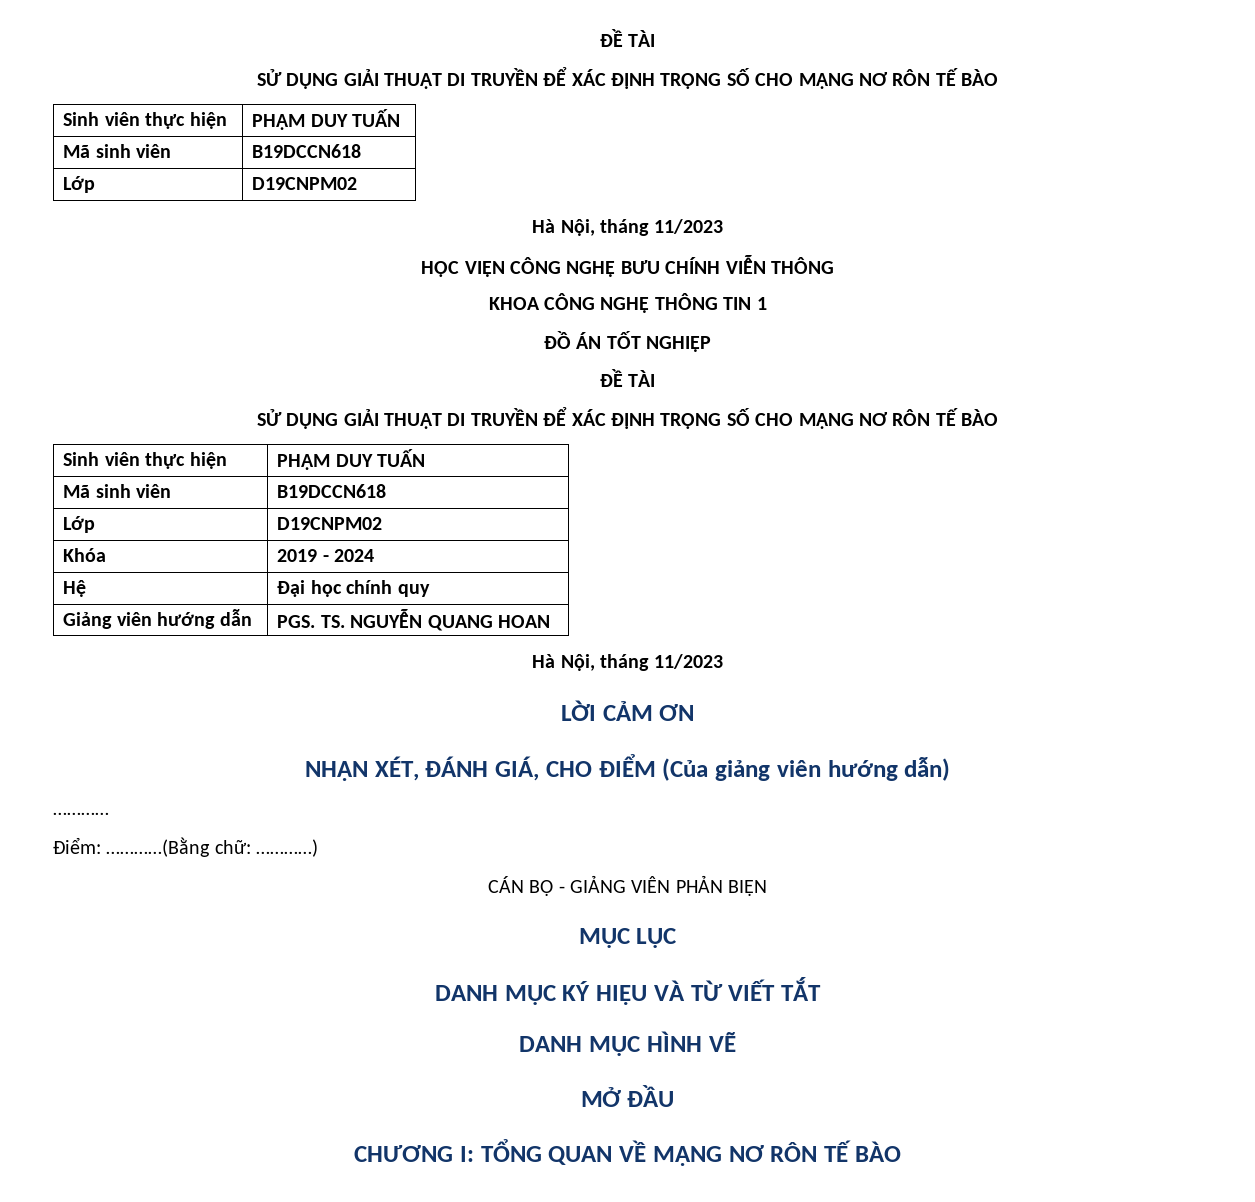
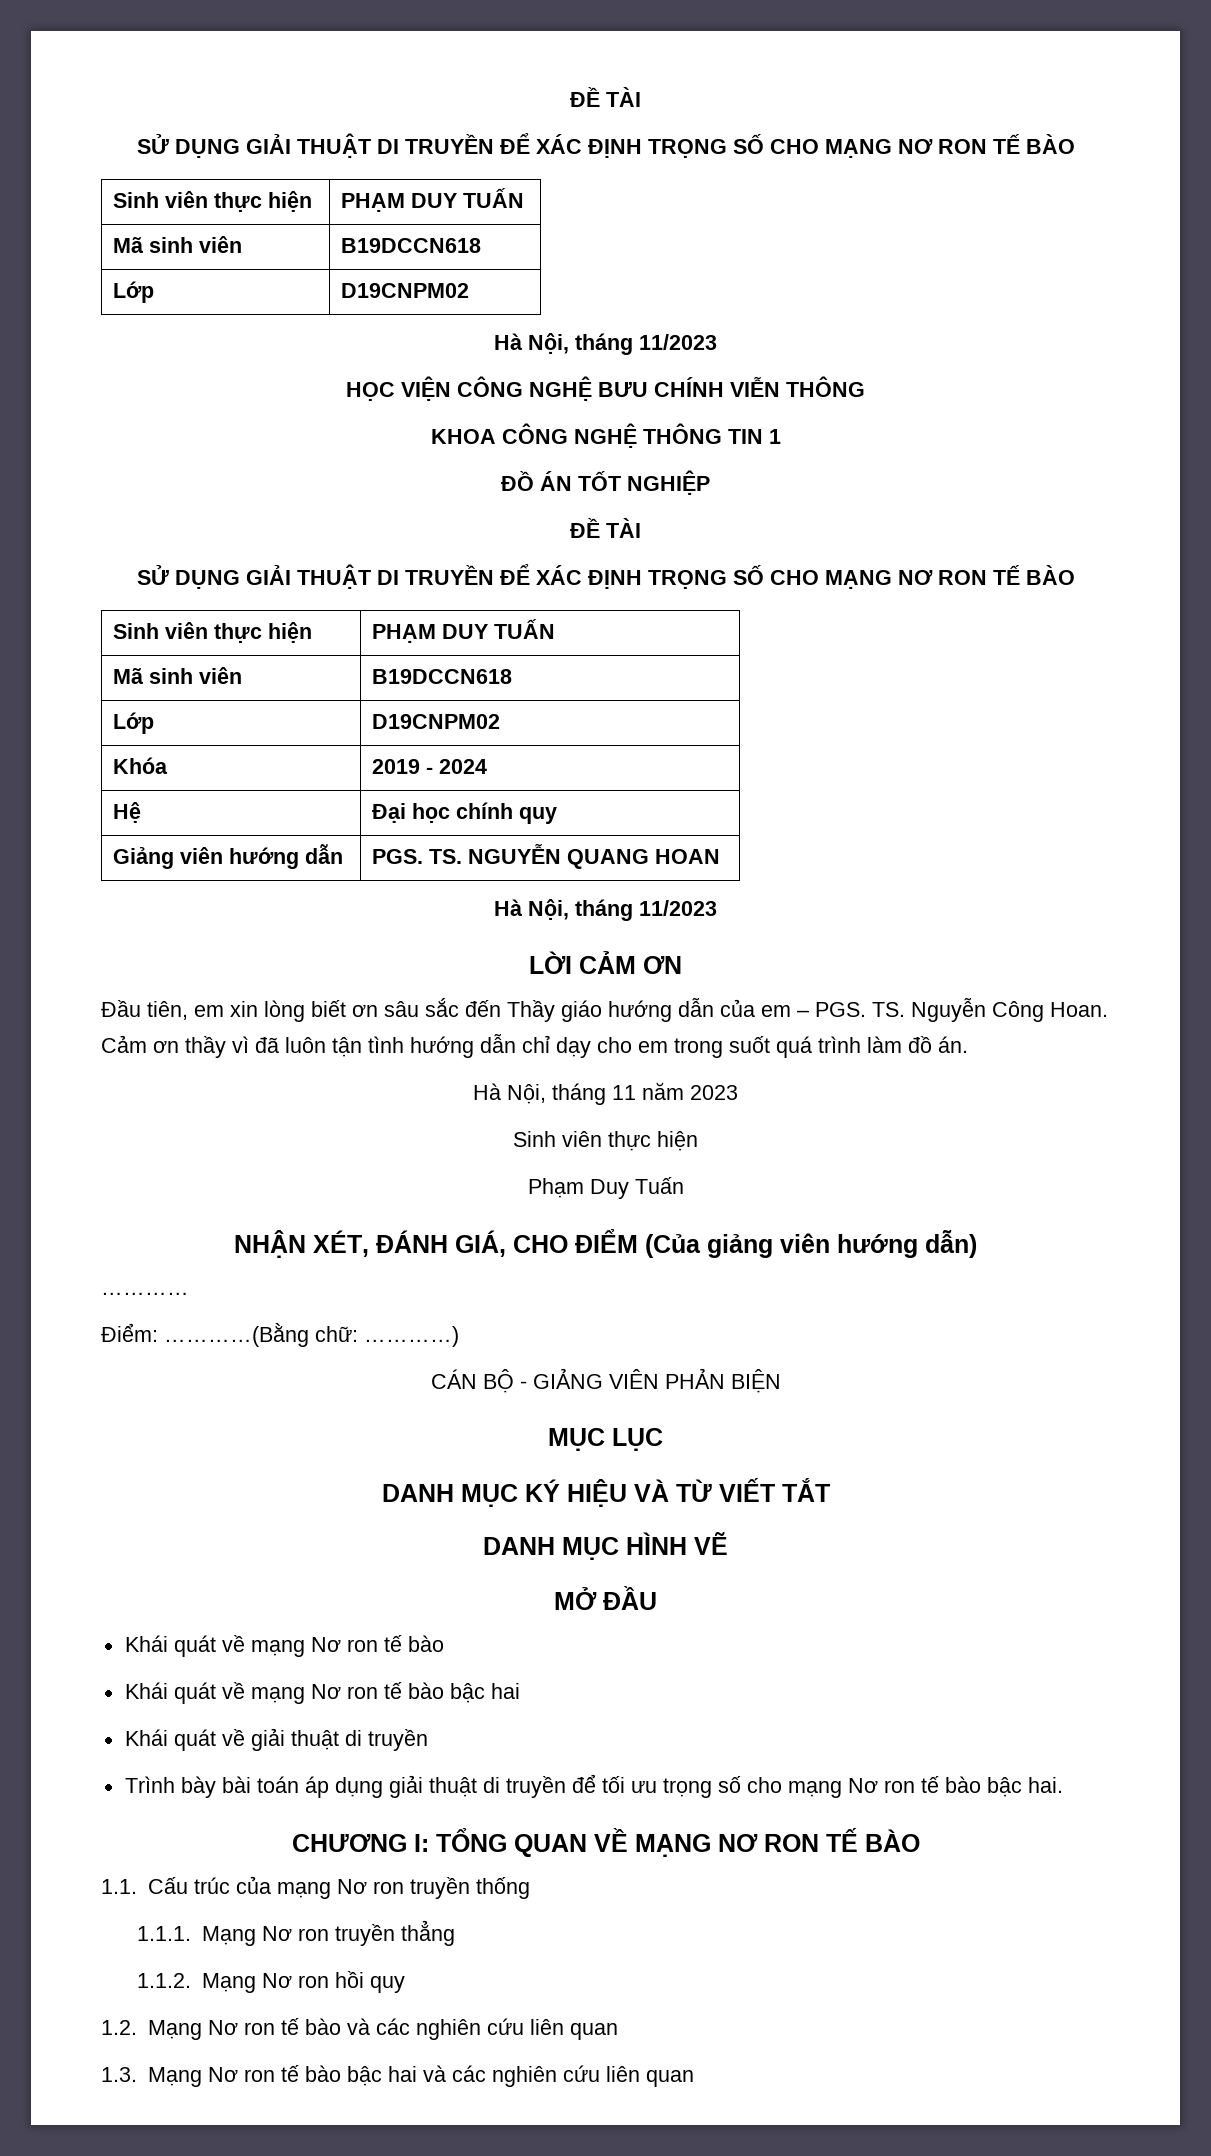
[892,69,931,86] RÔN -> [937,139,987,154] RON
[892,409,931,426] RÔN -> [937,570,987,585] RON
(695, 712) none -> [101,998,1108,1022] [101,1034,968,1058] [473,1082,738,1105] [513,1131,698,1151] [527,1177,684,1199] // Đầu tiên, em xin lòng biết ơn sâu sắc đến Thầy giáo hướng dẫn của em – PGS. TS. Nguyễn Công Hoan. Cảm ơn thầy vì đã luôn tận tình hướng dẫn chỉ dạy cho em trong suốt quá trình làm đồ án. // Hà Nội, tháng 11 năm 2023 // Sinh viên thực hiện // Phạm Duy Tuấn
(674, 1096) none -> [124,1635,444,1657] [124,1682,520,1704] [124,1728,428,1751] [124,1774,1063,1798] // Khái quát về mạng Nơ ron tế bào // Khái quát về mạng Nơ ron tế bào bậc hai // Khái quát về giải thuật di truyền // Trình bày bài toán áp dụng giải thuật di truyền để tối ưu trọng số cho mạng Nơ ron tế bào bậc hai.
[770,1140,901,1162] RÔN TẾ BÀO -> [763,1828,920,1852] [101,1876,530,1899] [136,1920,455,1946] [136,1971,405,1993] [101,2018,618,2040] [101,2065,694,2087] RON TẾ BÀO // 1.1. Cấu trúc của mạng Nơ ron truyền thống // 1.1.1. Mạng Nơ ron truyền thẳng // 1.1.2. Mạng Nơ ron hồi quy // 1.2. Mạng Nơ ron tế bào và các nghiên cứu liên quan // 1.3. Mạng Nơ ron tế bào bậc hai và các nghiên cứu liên quan

